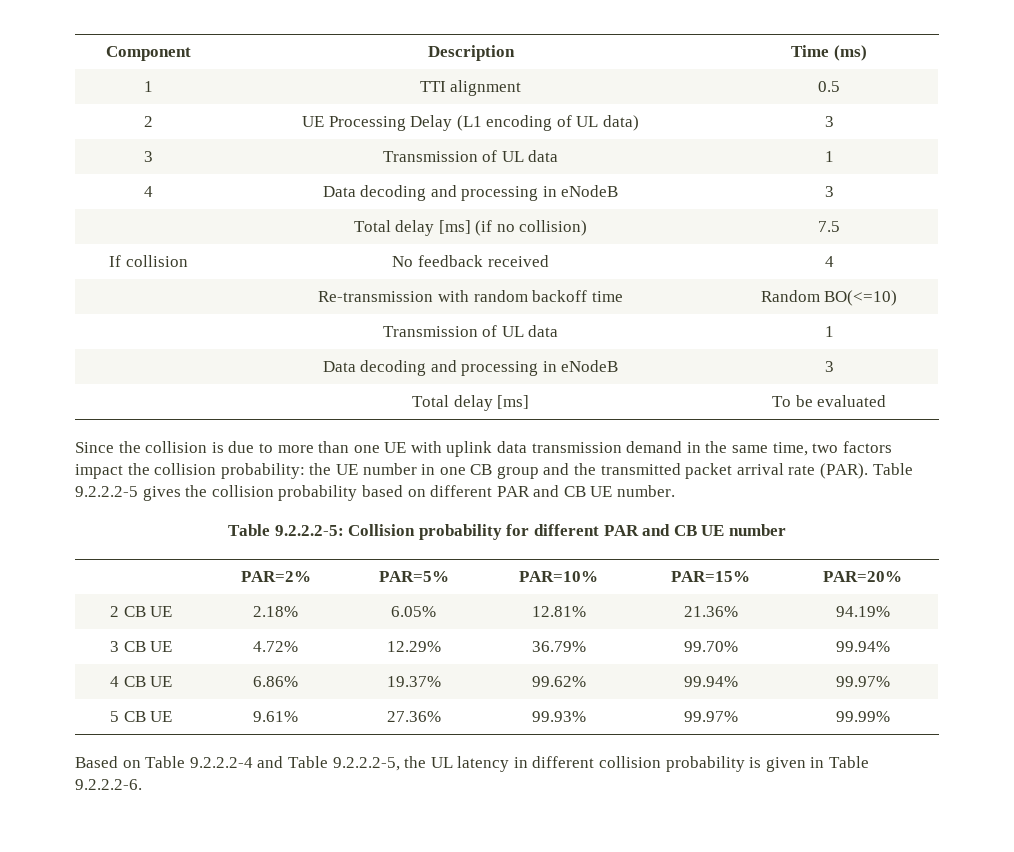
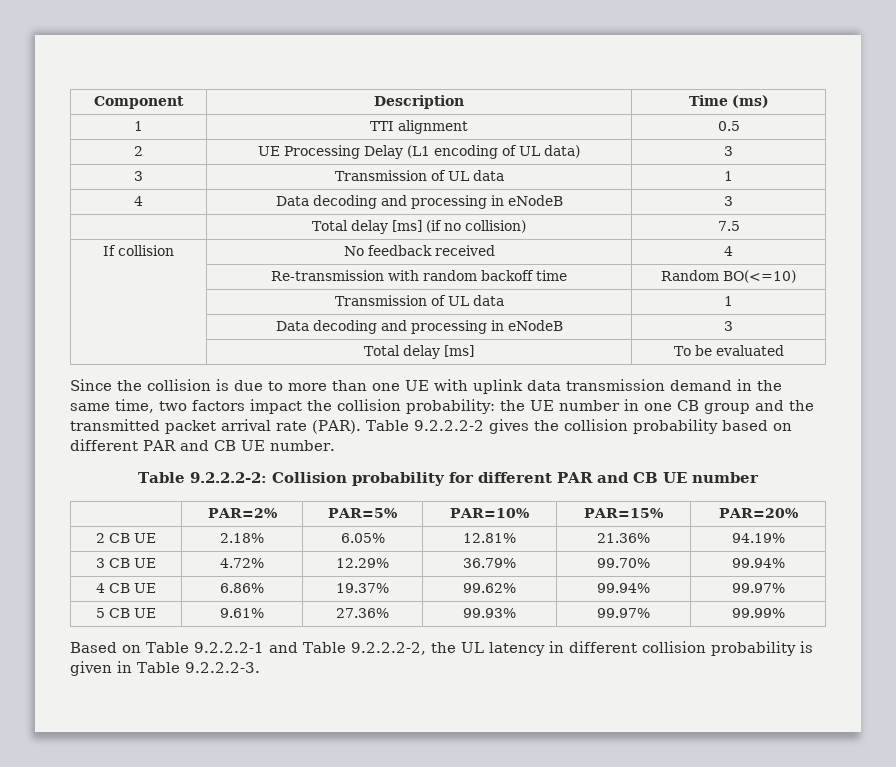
[75,486,138,497] 9.2.2.2-5 -> [413,420,484,431] 9.2.2.2-2
[274,525,344,536] 9.2.2.2-5: -> [190,472,267,483] 9.2.2.2-2:
[189,757,253,768] 9.2.2.2-4 -> [193,642,264,653] 9.2.2.2-1
[332,757,400,771] 9.2.2.2-5, -> [350,642,426,655] 9.2.2.2-2,
[75,779,142,790] 9.2.2.2-6. -> [184,662,260,673] 9.2.2.2-3.

